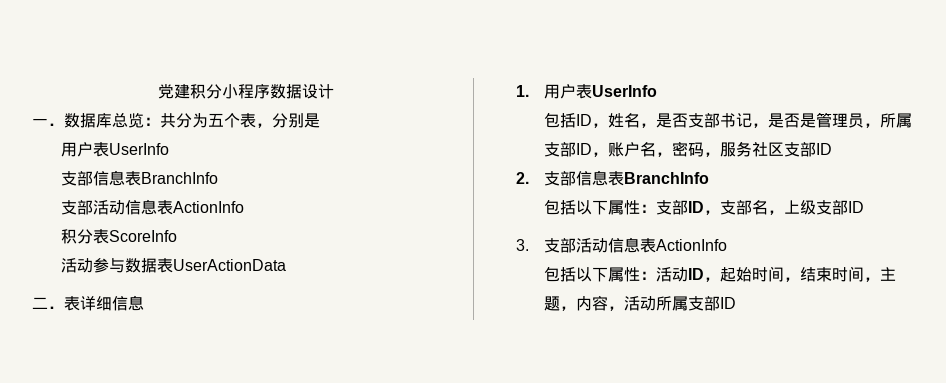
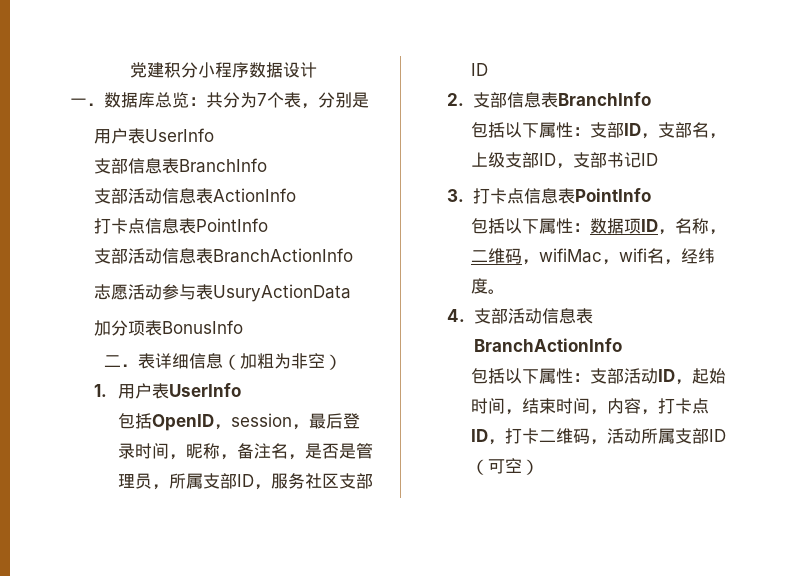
[208,113,224,127] 五 -> [257,93,267,106] 7
[60,229,177,244] [60,258,286,273] 积分表ScoreInfo // 活动参与数据表UserActionData -> [94,218,269,234] [94,248,354,264] [94,284,352,302] [94,320,244,336] 打卡点信息表PointInfo // 支部活动信息表BranchActionInfo // 志愿活动参与表UsuryActionData // 加分项表BonusInfo
(144, 303) none -> [223,353,343,370] （加粗为非空）
[576,113,753,128] ID，姓名，是否支部书记 -> [152,413,361,431] [118,443,289,460] OpenID，session，最后登录时间，昵称，备注名
[608,141,721,157] 账户名，密码， -> (272, 487) none
[515,237,728,253] [544,266,657,282] // 3.支部活动信息表ActionInfo // 包括以下属性： -> [556,152,659,169] [447,188,651,204] [471,218,727,235] [471,248,716,265] [471,278,506,294] [447,308,593,324] [473,338,622,352] [471,368,625,384] ，支部书记ID // 3.打卡点信息表PointInfo // 包括以下属性：数据项ID，名称，二维码，wifiMac，wifi名，经纬度。 // 4.支部活动信息表BranchActionInfo // 包括以下属性：支部
[880,267,897,281] [544,295,609,311] 主题，内容 -> [607,398,710,415] [471,428,591,445] 内容，打卡点ID，打卡二维码
(737, 303) none -> [471,458,540,475] （可空）

